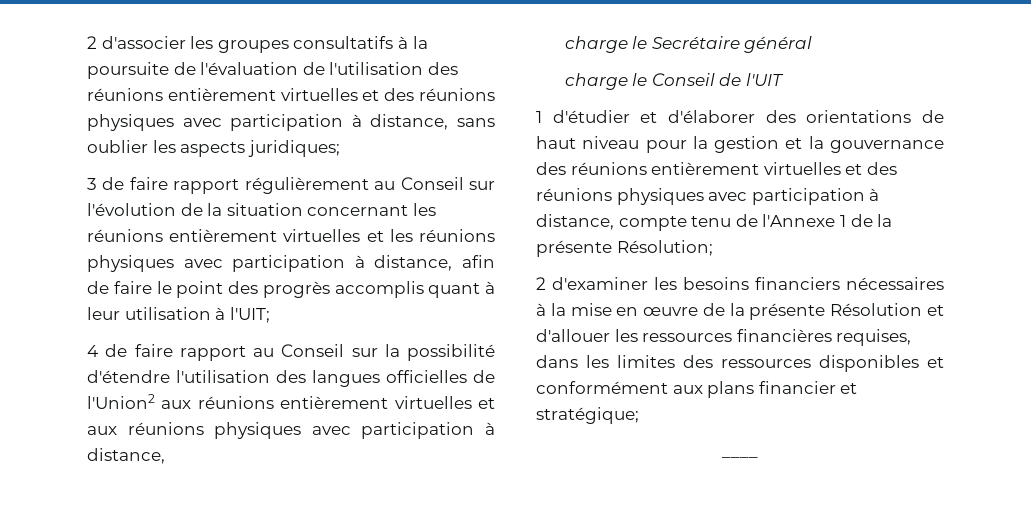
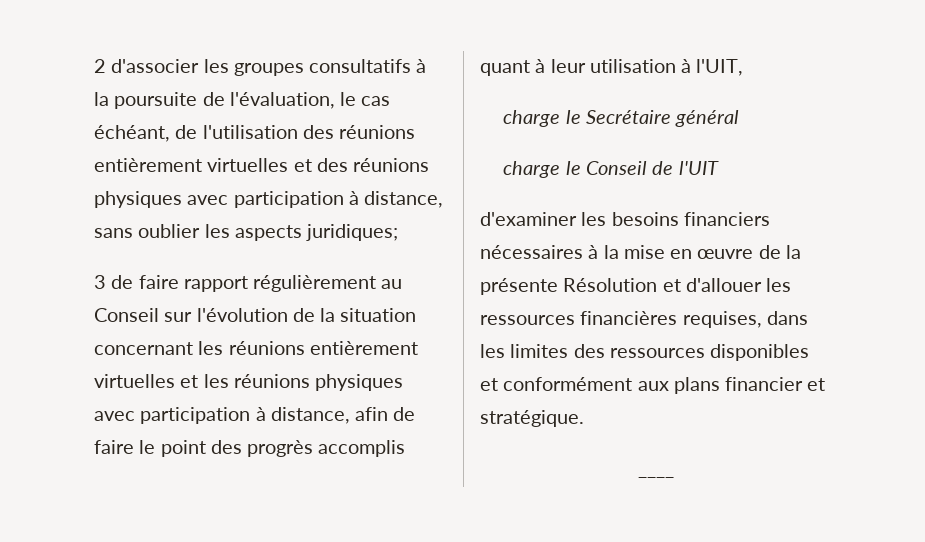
[200,62,299,75] l'évaluation -> [229,92,391,109] [94,125,170,142] l'évaluation, le cas échéant,
[229,307,270,323] [87,344,495,361] [87,370,495,387] [87,394,495,409] [87,422,495,439] [87,448,165,464] l'UIT; // 4 de faire rapport au Conseil sur la possibilité d'étendre l'utilisation des langues officielles de l'Union2 aux réunions entièrement virtuelles et aux réunions physiques avec participation à distance, -> [696,59,744,76] l'UIT,
[536,110,944,123] [536,136,944,153] [536,162,897,175] [536,188,880,205] [536,214,893,231] [536,240,713,257] [536,277,546,290] 1 d'étudier et d'élaborer des orientations de haut niveau pour la gestion et la gouvernance des réunions entièrement virtuelles et des réunions physiques avec participation à distance, compte tenu de l'Annexe 1 de la présente Résolution; // 2 -> (719, 168) none
[536,407,639,424] stratégique; -> [480,410,584,427] stratégique.

